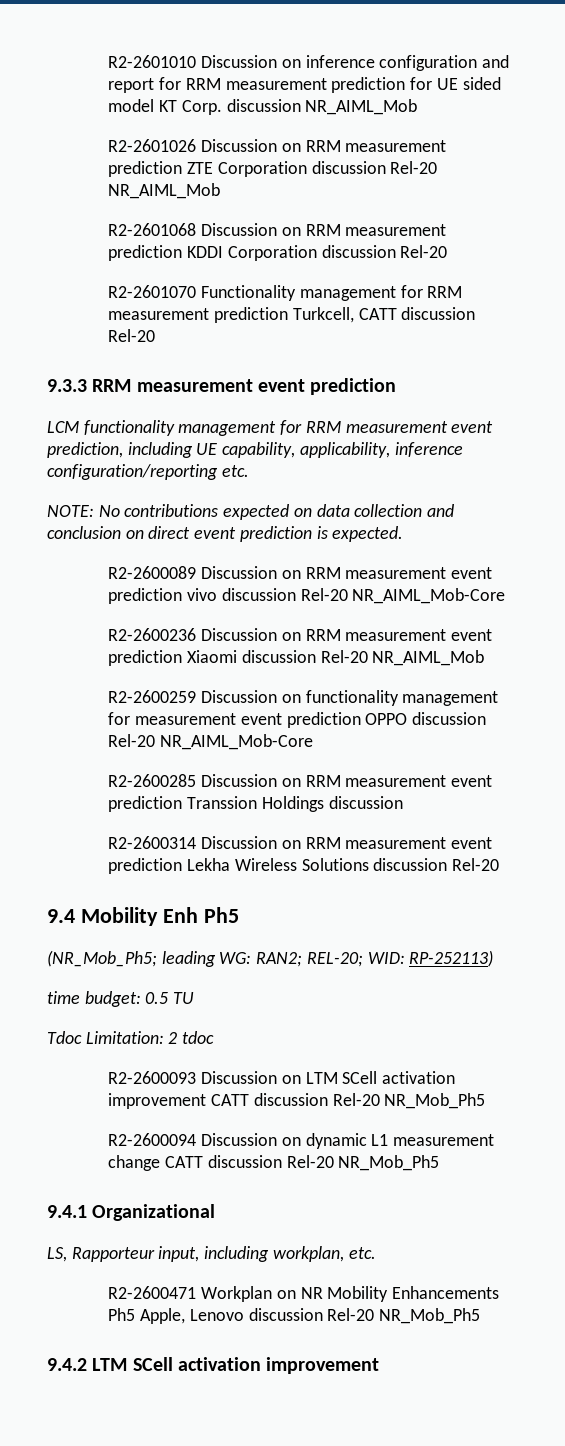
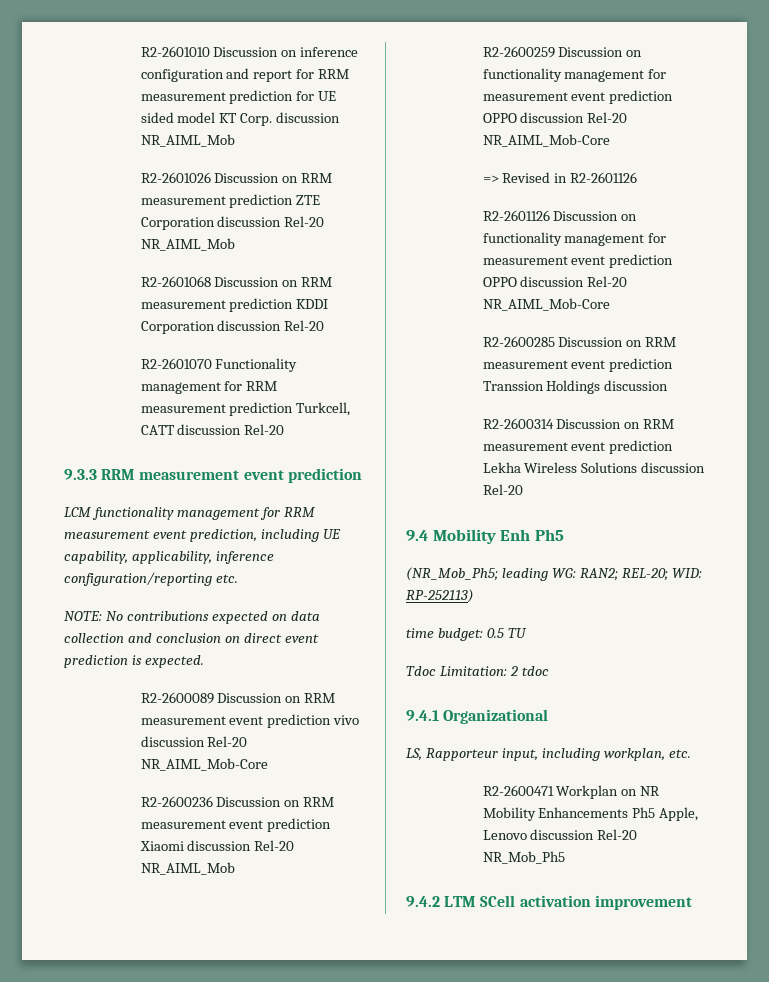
(314, 742) none -> [482,172,638,183] [482,210,638,221] [482,232,667,246] [482,254,674,268] [482,276,628,287] [482,298,610,311] // => Revised in R2-2601126 // R2-2601126 Discussion on functionality management for measurement event prediction OPPO discussion Rel-20 NR_AIML_Mob-Core
[108,1071,456,1084] [108,1093,486,1109] [108,1133,495,1149] [108,1155,440,1171] // R2-2600093 Discussion on LTM SCell activation improvement CATT discussion Rel-20 NR_Mob_Ph5 // R2-2600094 Discussion on dynamic L1 measurement change CATT discussion Rel-20 NR_Mob_Ph5 -> (549, 671) none

